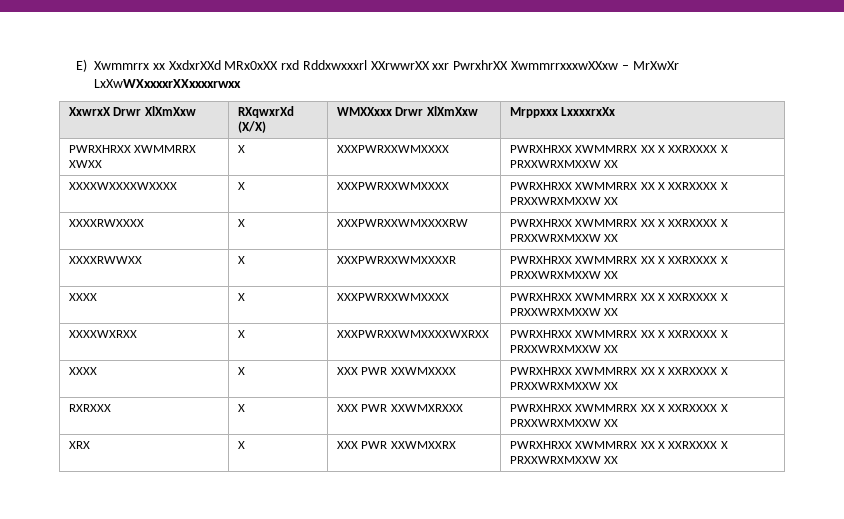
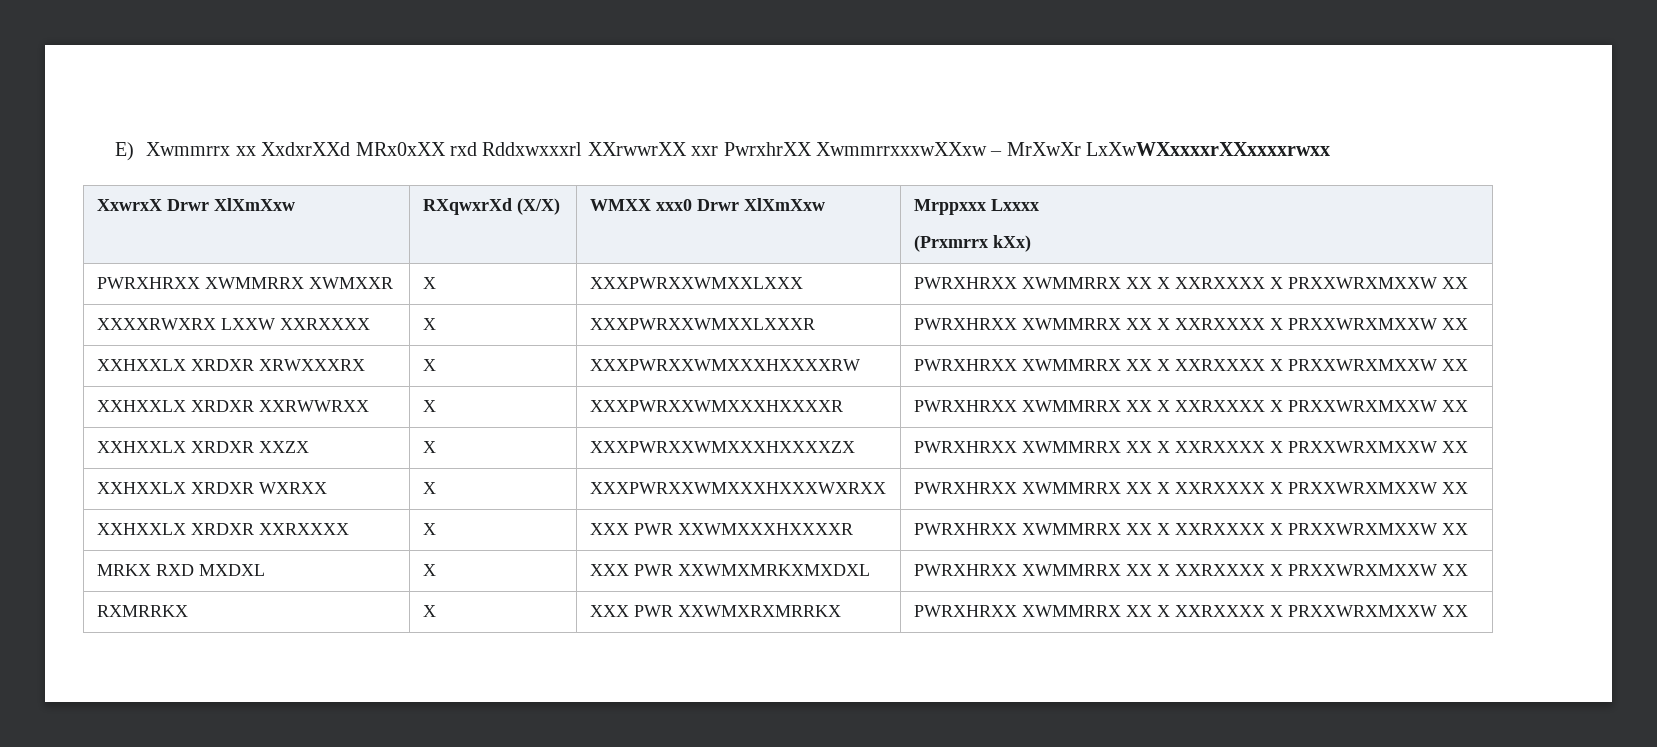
[336,107,392,116] WMXXxxx -> [589,199,692,211] WMXX xxx0
[561,107,616,116] [68,145,197,153] [68,160,102,168] [237,145,245,153] [336,145,449,153] [509,145,728,153] [509,160,619,168] [68,182,177,190] [237,182,245,190] [336,182,449,190] [509,182,728,190] [509,197,619,205] [68,219,144,227] [237,219,245,227] [336,219,468,227] [509,219,728,227] [509,234,619,242] [68,256,142,264] [237,256,245,264] [336,256,456,264] [509,256,728,264] [509,271,619,279] [68,293,97,301] [237,293,245,301] [336,293,449,301] [509,293,728,301] [509,308,619,316] [68,330,137,338] [237,330,245,338] [336,330,489,338] [509,330,728,338] [509,345,619,353] [68,367,97,375] [237,367,245,375] [336,367,456,375] [509,367,728,375] [509,382,619,390] [68,404,111,412] [237,404,245,412] [336,404,463,412] [509,404,728,412] [509,419,619,427] [68,441,90,449] [237,441,245,449] [336,441,456,449] LxxxxrxXx // PWRXHRXX XWMMRRX XWXX | X | XXXPWRXXWMXXXX | PWRXHRXX XWMMRRX XX X XXRXXXX X PRXXWRXMXXW XX // XXXXWXXXXWXXXX | X | XXXPWRXXWMXXXX | PWRXHRXX XWMMRRX XX X XXRXXXX X PRXXWRXMXXW XX // XXXXRWXXXX | X | XXXPWRXXWMXXXXRW | PWRXHRXX XWMMRRX XX X XXRXXXX X PRXXWRXMXXW XX // XXXXRWWXX | X | XXXPWRXXWMXXXXR | PWRXHRXX XWMMRRX XX X XXRXXXX X PRXXWRXMXXW XX // XXXX | X | XXXPWRXXWMXXXX | PWRXHRXX XWMMRRX XX X XXRXXXX X PRXXWRXMXXW XX // XXXXWXRXX | X | XXXPWRXXWMXXXXWXRXX | PWRXHRXX XWMMRRX XX X XXRXXXX X PRXXWRXMXXW XX // XXXX | X | XXX PWR XXWMXXXX | PWRXHRXX XWMMRRX XX X XXRXXXX X PRXXWRXMXXW XX // RXRXXX | X | XXX PWR XXWMXRXXX | PWRXHRXX XWMMRRX XX X XXRXXXX X PRXXWRXMXXW XX // XRX | X | XXX PWR XXWMXXRX -> [990,199,1039,211] [913,235,1031,252] [96,277,393,289] [422,277,436,289] [589,277,803,289] [913,277,1468,289] [96,318,370,330] [422,318,436,330] [589,318,815,330] [913,318,1468,330] [96,359,365,371] [422,359,436,371] [589,359,860,371] [913,359,1468,371] [96,400,369,412] [422,400,436,412] [589,400,843,412] [913,400,1468,412] [96,441,309,453] [422,441,436,453] [589,441,855,453] [913,441,1468,453] [96,482,327,494] [422,482,436,494] [589,482,886,494] [913,482,1468,494] [96,523,349,535] [422,523,436,535] [589,523,853,535] [913,523,1468,535] [96,564,265,576] [422,564,436,576] [589,564,870,576] [913,564,1468,576] [96,605,188,617] [422,605,436,617] [589,605,841,617] Lxxxx // (Prxmrrx kXx) // PWRXHRXX XWMMRRX XWMXXR | X | XXXPWRXXWMXXLXXX | PWRXHRXX XWMMRRX XX X XXRXXXX X PRXXWRXMXXW XX // XXXXRWXRX LXXW XXRXXXX | X | XXXPWRXXWMXXLXXXR | PWRXHRXX XWMMRRX XX X XXRXXXX X PRXXWRXMXXW XX // XXHXXLX XRDXR XRWXXXRX | X | XXXPWRXXWMXXXHXXXXRW | PWRXHRXX XWMMRRX XX X XXRXXXX X PRXXWRXMXXW XX // XXHXXLX XRDXR XXRWWRXX | X | XXXPWRXXWMXXXHXXXXR | PWRXHRXX XWMMRRX XX X XXRXXXX X PRXXWRXMXXW XX // XXHXXLX XRDXR XXZX | X | XXXPWRXXWMXXXHXXXXZX | PWRXHRXX XWMMRRX XX X XXRXXXX X PRXXWRXMXXW XX // XXHXXLX XRDXR WXRXX | X | XXXPWRXXWMXXXHXXXWXRXX | PWRXHRXX XWMMRRX XX X XXRXXXX X PRXXWRXMXXW XX // XXHXXLX XRDXR XXRXXXX | X | XXX PWR XXWMXXXHXXXXR | PWRXHRXX XWMMRRX XX X XXRXXXX X PRXXWRXMXXW XX // MRKX RXD MXDXL | X | XXX PWR XXWMXMRKXMXDXL | PWRXHRXX XWMMRRX XX X XXRXXXX X PRXXWRXMXXW XX // RXMRRKX | X | XXX PWR XXWMXRXMRRKX

